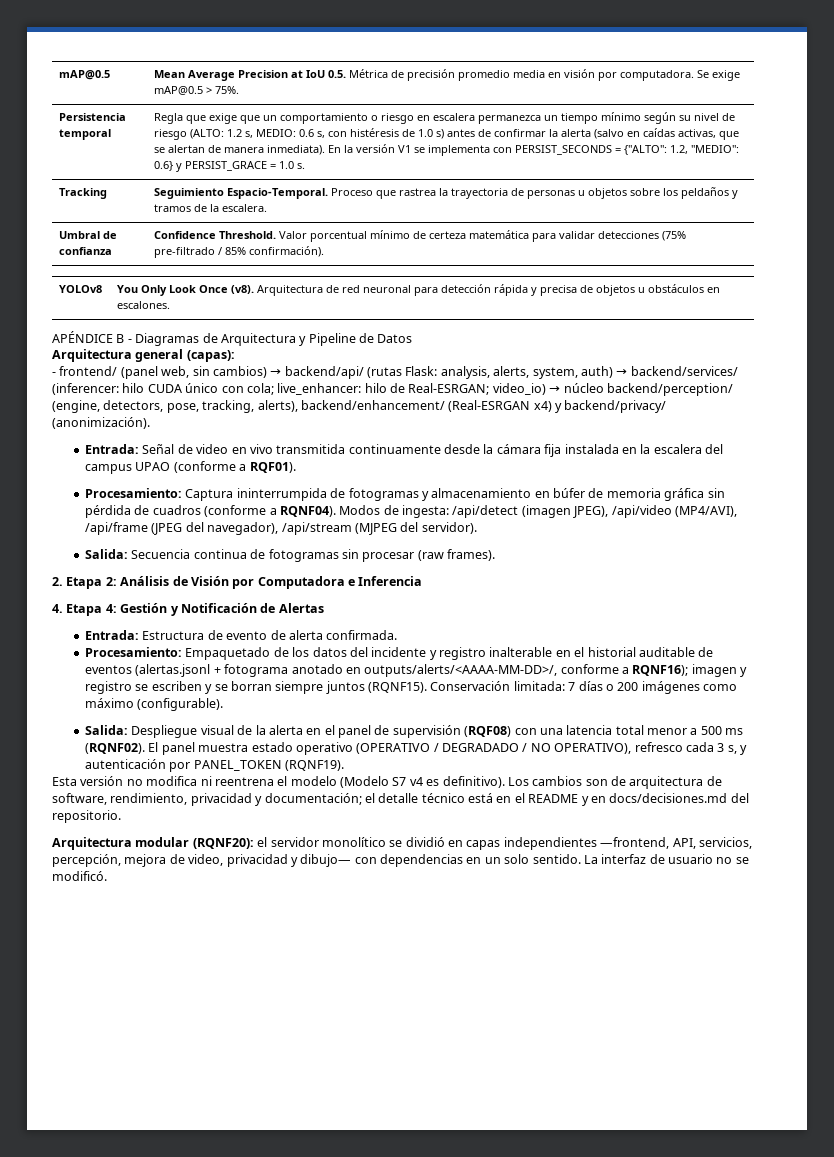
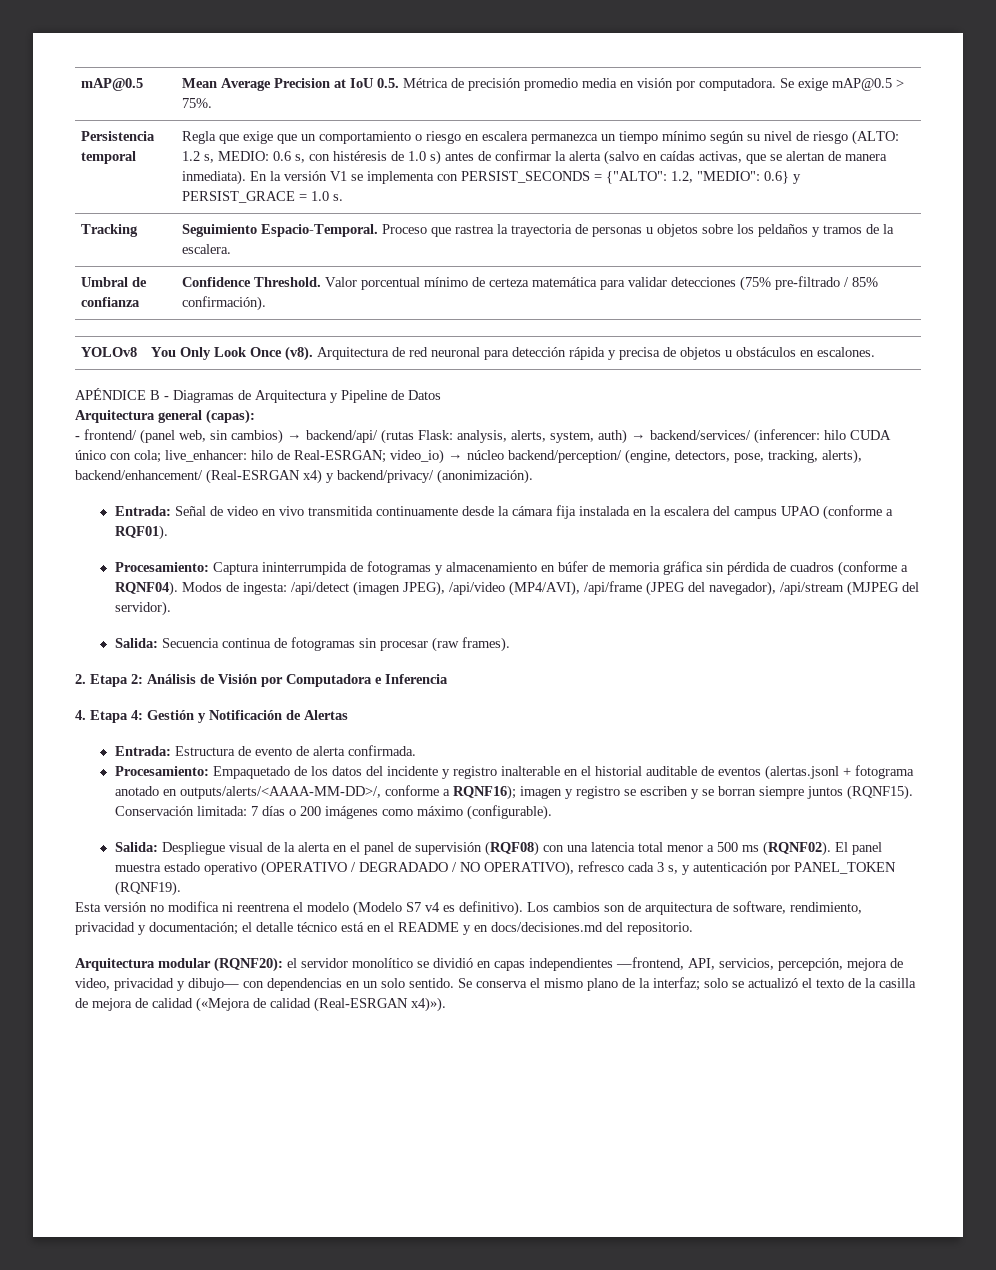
[583,854,749,864] [52,871,107,881] La interfaz de usuario no se modificó. -> [458,977,916,991] [75,997,446,1012] Se conserva el mismo plano de la interfaz; solo se actualizó el texto de la casilla de mejora de calidad («Mejora de calidad (Real-ESRGAN x4)»).

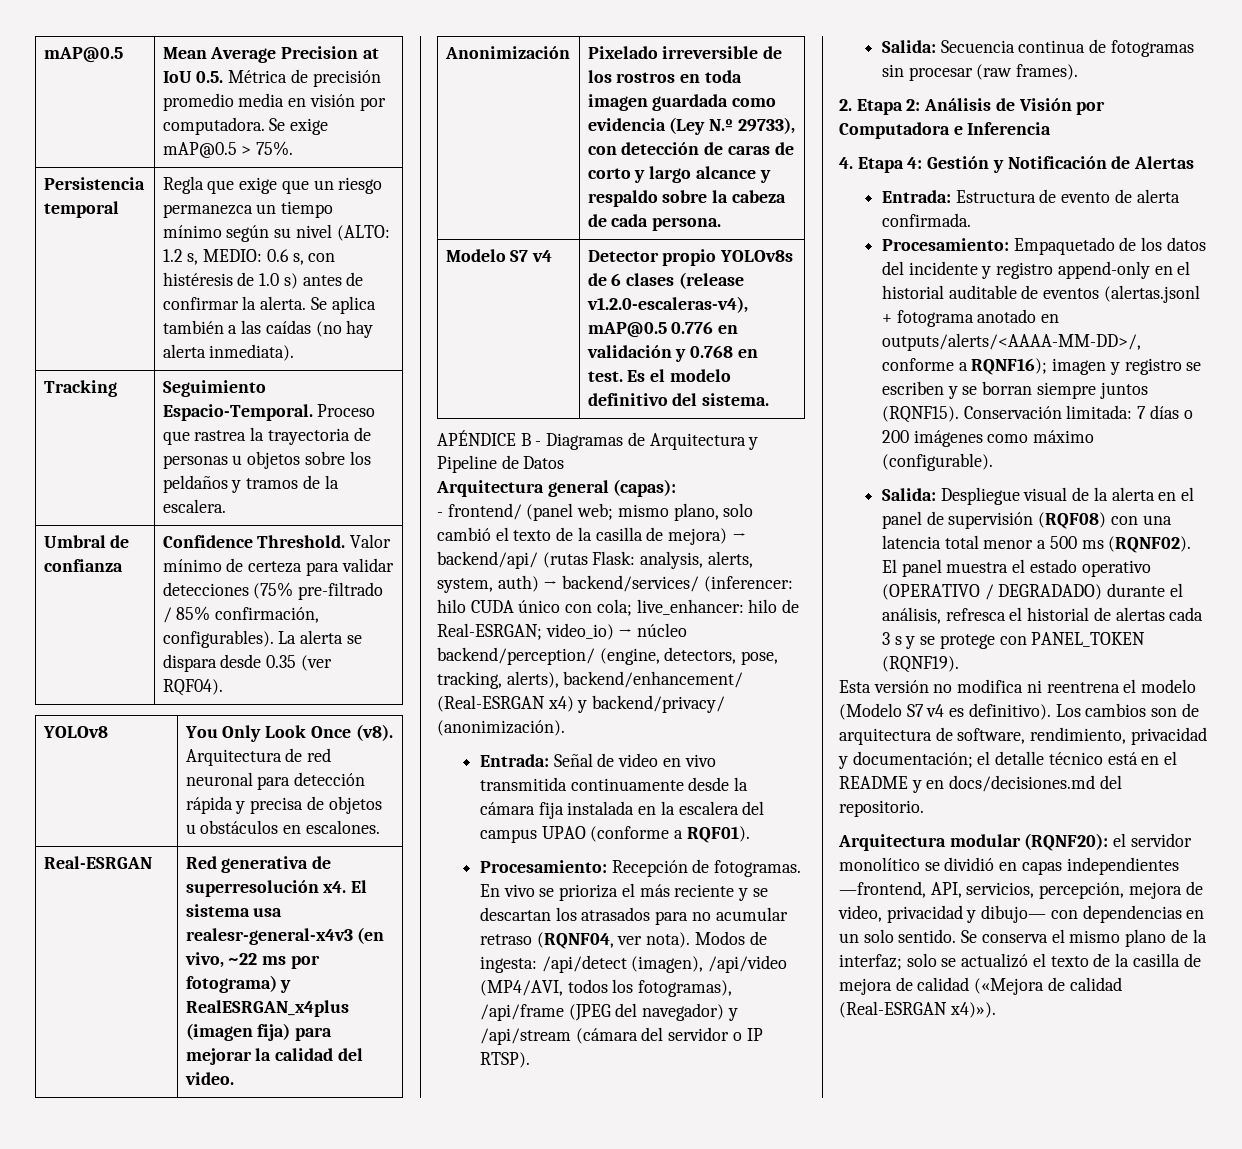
[319,131,529,144] comportamiento o riesgo en escalera -> [338,177,383,194] riesgo
[796,131,849,144] de riesgo -> (332, 231) none
[569,150,888,165] [182,170,802,185] [182,191,344,203] alerta (salvo en caídas activas, que se alertan de manera inmediata). En la versión V1 se implementa con PERSIST_SECONDS = {"ALTO": 1.2, "MEDIO": 0.6} y PERSIST_GRACE = 1.0 s. -> [260,296,376,314] [162,320,374,338] [162,344,295,361] alerta. Se aplica también a las caídas (no hay alerta inmediata).
[361,277,421,290] porcentual -> (392, 541) none
[532,277,598,287] matemática -> (303, 567) none
[182,296,267,311] confirmación). -> [215,607,320,623] [162,630,362,648] [162,654,332,672] [162,679,223,696] confirmación, configurables). La alerta se dispara desde 0.35 (ver RQF04).
(876, 352) none -> [43,856,152,869] [185,856,332,873] [185,880,368,897] [185,904,283,917] [185,927,385,945] [184,952,320,969] [185,975,292,993] [185,1000,349,1017] [185,1023,333,1041] [185,1048,363,1065] [184,1072,234,1085] [444,46,570,59] [587,46,783,59] [587,70,742,83] [587,94,777,111] [587,117,795,135] [587,142,794,155] [587,166,771,183] [587,190,786,207] [587,214,722,231] [445,249,553,262] [587,249,794,266] [587,272,744,289] [586,296,748,313] [587,321,739,338] [586,345,758,362] [587,369,731,382] [587,393,770,406] // Real-ESRGAN | Red generativa de superresolución x4. El sistema usa realesr-general-x4v3 (en vivo, ~22 ms por fotograma) y RealESRGAN_x4plus (imagen fija) para mejorar la calidad del video. // Anonimización | Pixelado irreversible de los rostros en toda imagen guardada como evidencia (Ley N.º 29733), con detección de caras de corto y largo alcance y respaldo sobre la cabeza de cada persona. // Modelo S7 v4 | Detector propio YOLOv8s de 6 clases (release v1.2.0-escaleras-v4), mAP@0.5 0.776 en validación y 0.768 en test. Es el modelo definitivo del sistema.
[179,429,283,444] web, sin cambios) -> [577,503,754,521] [437,527,728,545] web; mismo plano, solo cambió el texto de la casilla de mejora)
[212,561,908,576] [114,581,919,596] [114,601,171,616] Captura ininterrumpida de fotogramas y almacenamiento en búfer de memoria gráfica sin pérdida de cuadros (conforme a RQNF04). Modos de ingesta: /api/detect (imagen JPEG), /api/video (MP4/AVI), /api/frame (JPEG del navegador), /api/stream (MJPEG del servidor). -> [611,859,802,877] [479,883,768,901] [479,907,788,925] [479,931,767,949] [479,955,788,973] [479,979,733,997] [479,1003,738,1021] [479,1027,763,1045] [479,1052,530,1068] Recepción de fotogramas. En vivo se prioriza el más reciente y se descartan los atrasados para no acumular retraso (RQNF04, ver nota). Modos de ingesta: /api/detect (imagen), /api/video (MP4/AVI, todos los fotogramas), /api/frame (JPEG del navegador) y /api/stream (cámara del servidor o IP RTSP).
[500,766,560,776] inalterable -> [1057,261,1150,279] append-only
(161, 867) none -> [1012,559,1026,573] el
[358,861,790,876] DEGRADADO / NO OPERATIVO), refresco cada 3 s, y autenticación por -> [998,583,1183,600] [881,607,1204,624] [881,632,1027,649] DEGRADADO) durante el análisis, refresca el historial de alertas cada 3 s y se protege con

